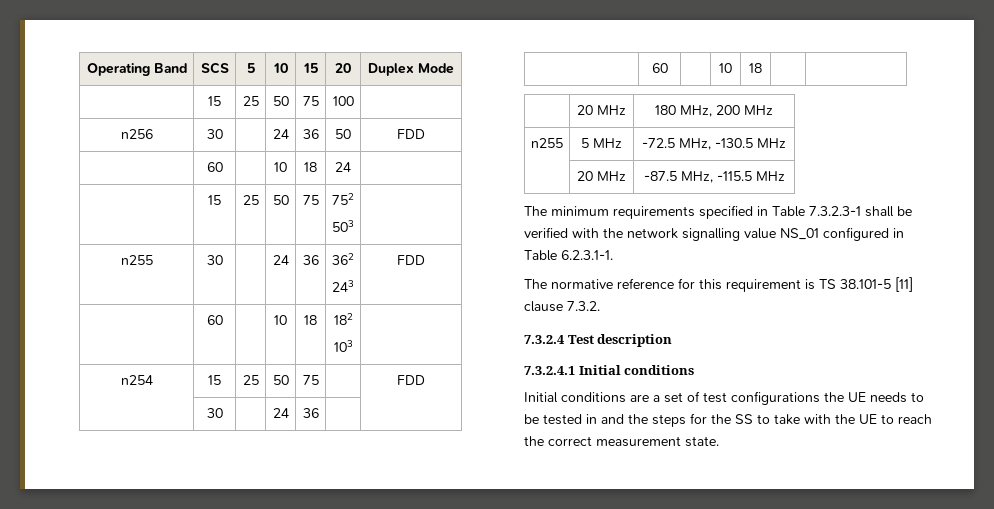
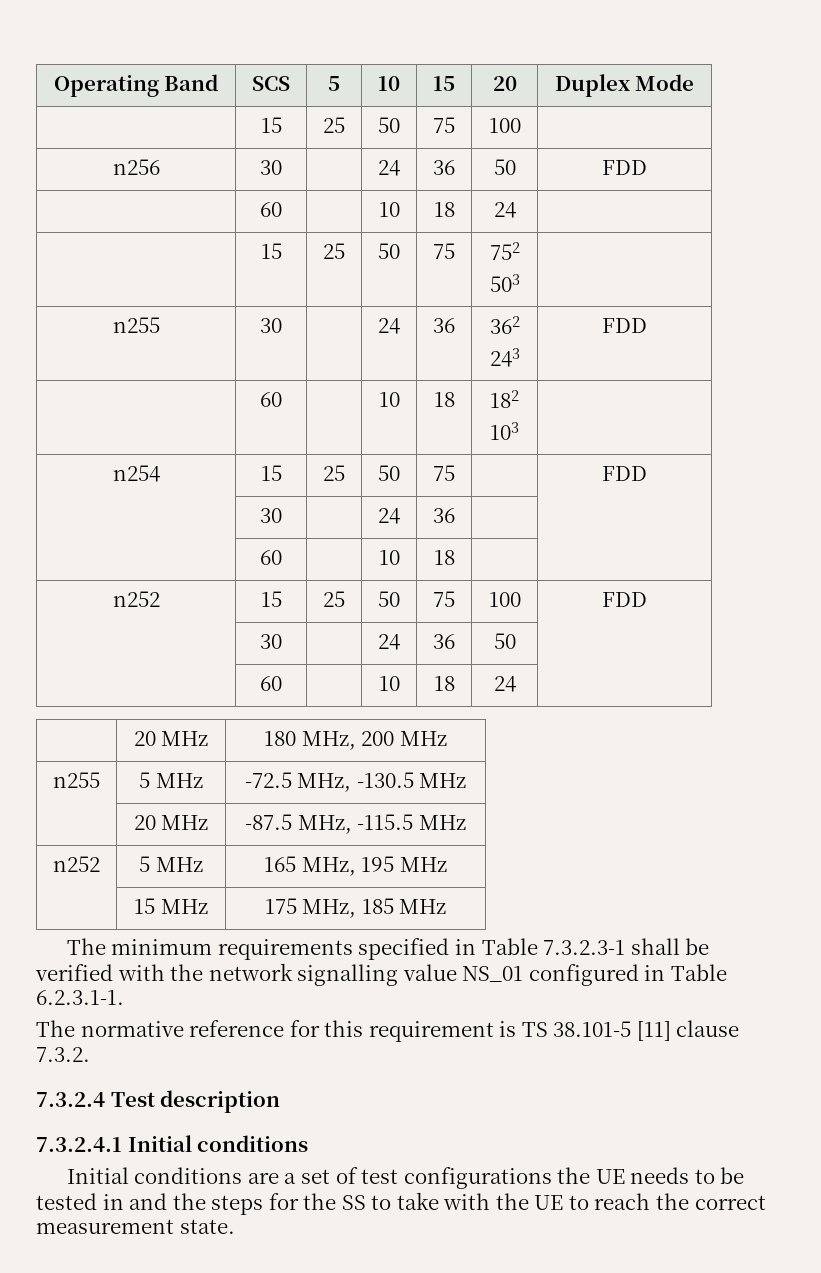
(762, 68) none -> [112,591,160,607] [260,591,282,607] [323,591,345,607] [378,591,400,607] [433,591,455,607] [488,592,521,607] [602,592,647,607] [260,634,282,649] [378,634,400,650] [433,634,455,649] [493,633,516,649] [260,676,282,691] [378,676,400,691] [433,676,455,691] [493,676,516,692] // n252 | 15 | 25 | 50 | 75 | 100 | FDD // | 30 | | 24 | 36 | 50 | // | 60 | | 10 | 18 | 24 |
(785, 176) none -> [53,856,100,872] [139,856,203,872] [264,856,447,876] [134,898,208,914] [264,898,447,918] // n252 | 5 MHz | 165 MHz, 195 MHz // | 15 MHz | 175 MHz, 185 MHz

